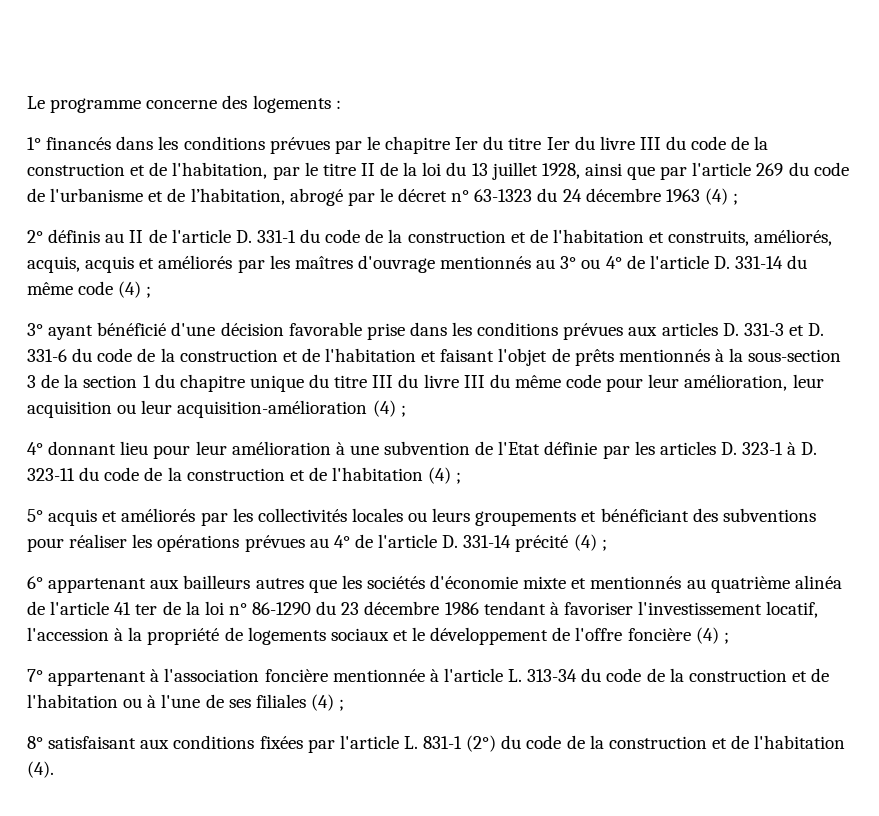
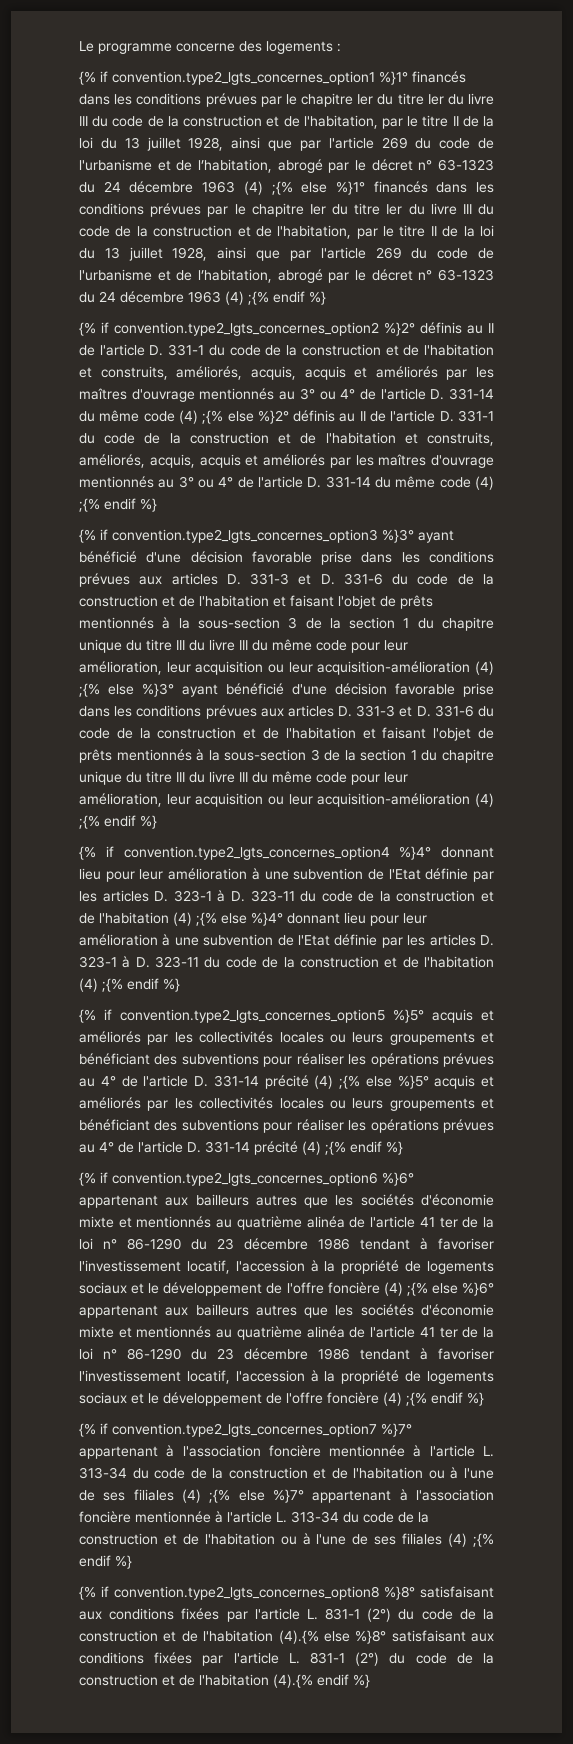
[27,137,41,150] 1° -> [79,71,408,85] {% if convention.type2_lgts_concernes_option1 %}1°
[733,193,739,205] [27,230,43,243] ; // 2° -> [271,181,494,195] [79,203,495,217] [79,225,494,239] [79,247,494,261] [79,269,495,283] [79,291,326,305] [79,322,415,336] ;{% else %}1° financés dans les conditions prévues par le chapitre Ier du titre Ier du livre III du code de la construction et de l'habitation, par le titre II de la loi du 13 juillet 1928, ainsi que par l'article 269 du code de l'urbanisme et de l’habitation, abrogé par le décret n° 63-1323 du 24 décembre 1963 (4) ;{% endif %} // {% if convention.type2_lgts_concernes_option2 %}2°
[146,286,152,298] [27,323,43,336] ; // 3° -> [202,410,495,424] [79,432,494,446] [79,454,494,468] [79,476,494,490] [79,498,157,512] [79,529,414,543] ;{% else %}2° définis au II de l'article D. 331-1 du code de la construction et de l'habitation et construits, améliorés, acquis, acquis et améliorés par les maîtres d'ouvrage mentionnés au 3° ou 4° de l'article D. 331-14 du même code (4) ;{% endif %} // {% if convention.type2_lgts_concernes_option3 %}3°
[400,405,406,417] [27,442,43,455] ; // 4° -> [79,683,494,697] [79,705,495,719] [79,727,495,741] [79,749,495,763] [79,771,408,785] [79,793,494,807] [79,815,157,829] [79,846,432,860] ;{% else %}3° ayant bénéficié d'une décision favorable prise dans les conditions prévues aux articles D. 331-3 et D. 331-6 du code de la construction et de l'habitation et faisant l'objet de prêts mentionnés à la sous-section 3 de la section 1 du chapitre unique du titre III du livre III du même code pour leur amélioration, leur acquisition ou leur acquisition-amélioration (4) ;{% endif %} // {% if convention.type2_lgts_concernes_option4 %}4°
[456,472,462,484] [27,509,43,522] ; // 5° -> [196,912,427,926] [79,934,494,948] [79,956,495,968] [79,978,180,992] [79,1009,424,1023] ;{% else %}4° donnant lieu pour leur amélioration à une subvention de l'Etat définie par les articles D. 323-1 à D. 323-11 du code de la construction et de l'habitation (4) ;{% endif %} // {% if convention.type2_lgts_concernes_option5 %}5°
[601,539,607,551] [27,576,43,589] ; // 6° -> [339,1075,494,1089] [79,1097,494,1111] [79,1119,494,1133] [79,1141,403,1155] [79,1172,414,1186] ;{% else %}5° acquis et améliorés par les collectivités locales ou leurs groupements et bénéficiant des subventions pour réaliser les opérations prévues au 4° de l'article D. 331-14 précité (4) ;{% endif %} // {% if convention.type2_lgts_concernes_option6 %}6°
[723,632,729,644] [27,669,43,682] ; // 7° -> [406,1282,495,1296] [79,1304,494,1318] [79,1326,495,1340] [79,1348,494,1360] [79,1370,494,1384] [79,1392,484,1406] [79,1423,412,1437] ;{% else %}6° appartenant aux bailleurs autres que les sociétés d'économie mixte et mentionnés au quatrième alinéa de l'article 41 ter de la loi n° 86-1290 du 23 décembre 1986 tendant à favoriser l'investissement locatif, l'accession à la propriété de logements sociaux et le développement de l'offre foncière (4) ;{% endif %} // {% if convention.type2_lgts_concernes_option7 %}7°
[339,699,345,711] [27,736,43,749] ; // 8° -> [209,1489,494,1503] [79,1511,429,1523] [79,1533,495,1547] [79,1555,132,1569] [79,1586,415,1600] ;{% else %}7° appartenant à l'association foncière mentionnée à l'article L. 313-34 du code de la construction et de l'habitation ou à l'une de ses filiales (4) ;{% endif %} // {% if convention.type2_lgts_concernes_option8 %}8°
[27,761,54,778] (4). -> [278,1630,494,1644] [79,1652,494,1666] [79,1674,370,1688] (4).{% else %}8° satisfaisant aux conditions fixées par l'article L. 831-1 (2°) du code de la construction et de l'habitation (4).{% endif %}

